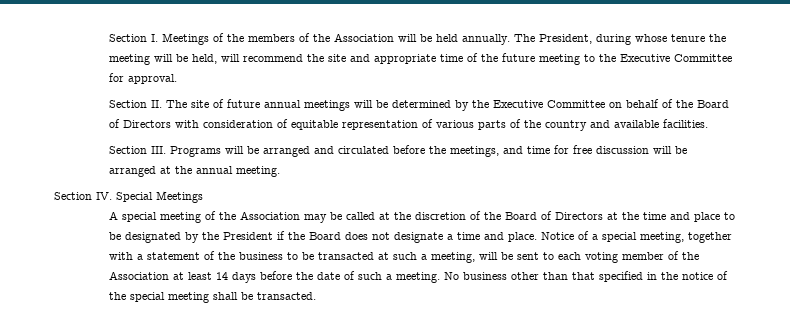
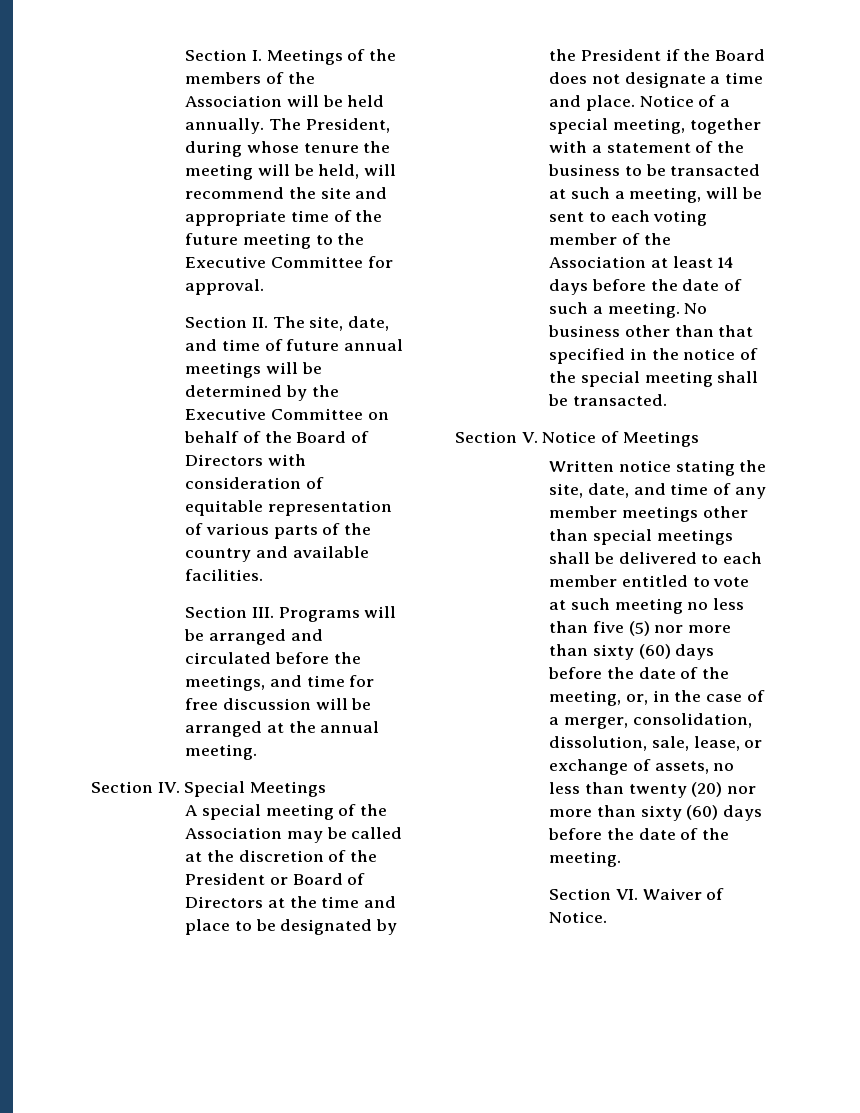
[191,100,210,108] site -> [309,316,390,331] [185,339,260,351] site, date, and time
(502, 216) none -> [185,873,288,885] President or
(317, 296) none -> [455,431,699,447] [549,460,767,476] [549,483,766,499] [549,506,748,522] [549,529,733,545] [549,552,763,564] [549,575,750,587] [549,598,745,614] [549,621,732,636] [549,644,715,660] [548,667,730,679] [549,690,765,706] [549,713,752,729] [549,736,763,751] [549,759,735,775] [549,782,757,798] [549,805,763,821] [548,828,730,840] [549,851,622,867] [549,888,725,900] [549,911,608,923] // Section V. Notice of Meetings // Written notice stating the site, date, and time of any member meetings other than special meetings shall be delivered to each member entitled to vote at such meeting no less than five (5) nor more than sixty (60) days before the date of the meeting, or, in the case of a merger, consolidation, dissolution, sale, lease, or exchange of assets, no less than twenty (20) nor more than sixty (60) days before the date of the meeting. // Section VI. Waiver of Notice.

